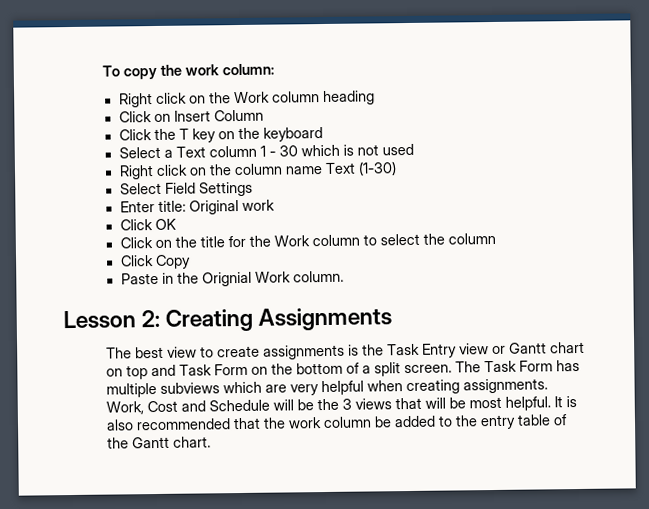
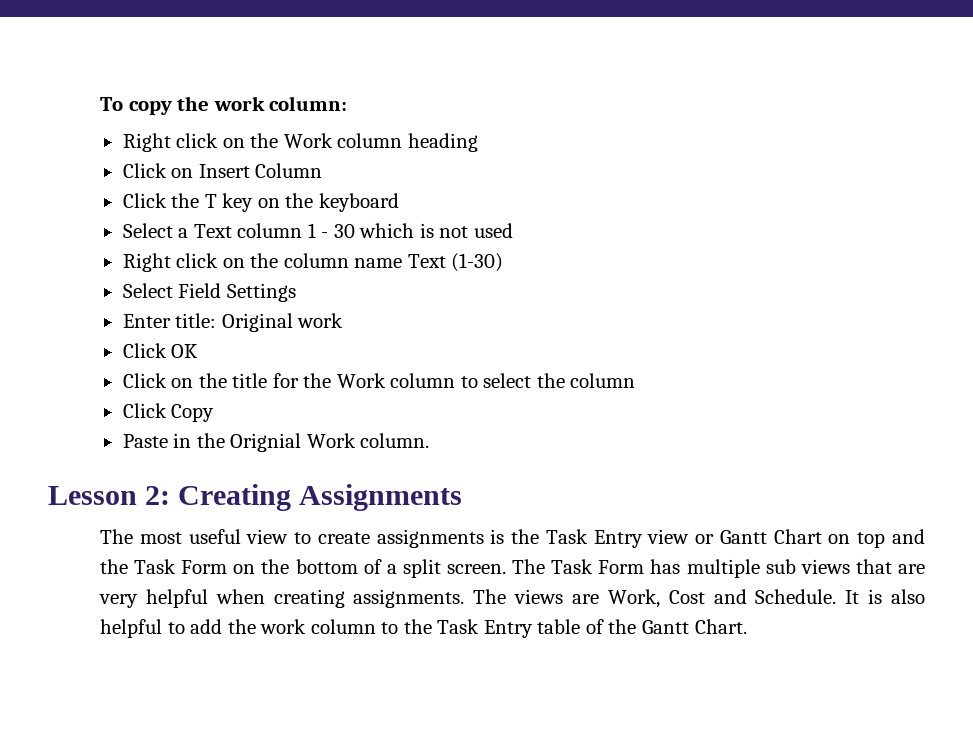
[134,346,164,359] best -> [139,529,241,544] most useful
[549,341,585,354] chart -> [773,529,822,544] Chart
(176, 370) none -> [100,559,129,574] the
[159,381,262,394] subviews which -> [765,559,892,574] sub views that
[105,396,577,415] [105,414,516,431] Work, Cost and Schedule will be the 3 views that will be most helpful. It is also recommended that the work column be added to the entry -> [473,589,926,608] [100,619,533,638] The views are Work, Cost and Schedule. It is also helpful to add the work column to the Task Entry
[172,436,211,448] chart. -> [694,619,747,634] Chart.

